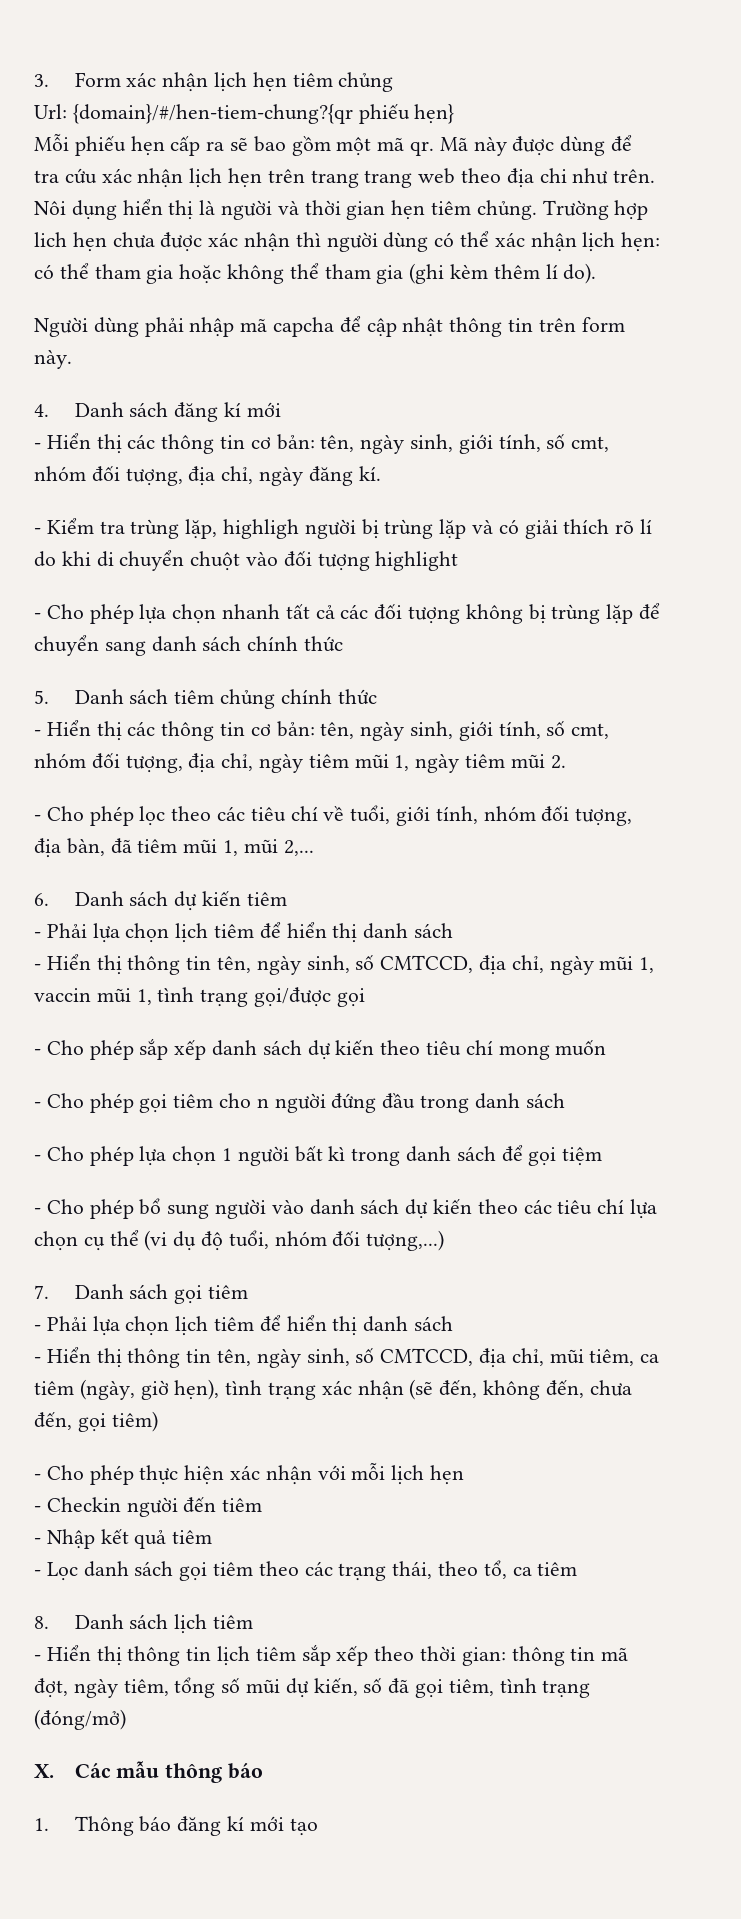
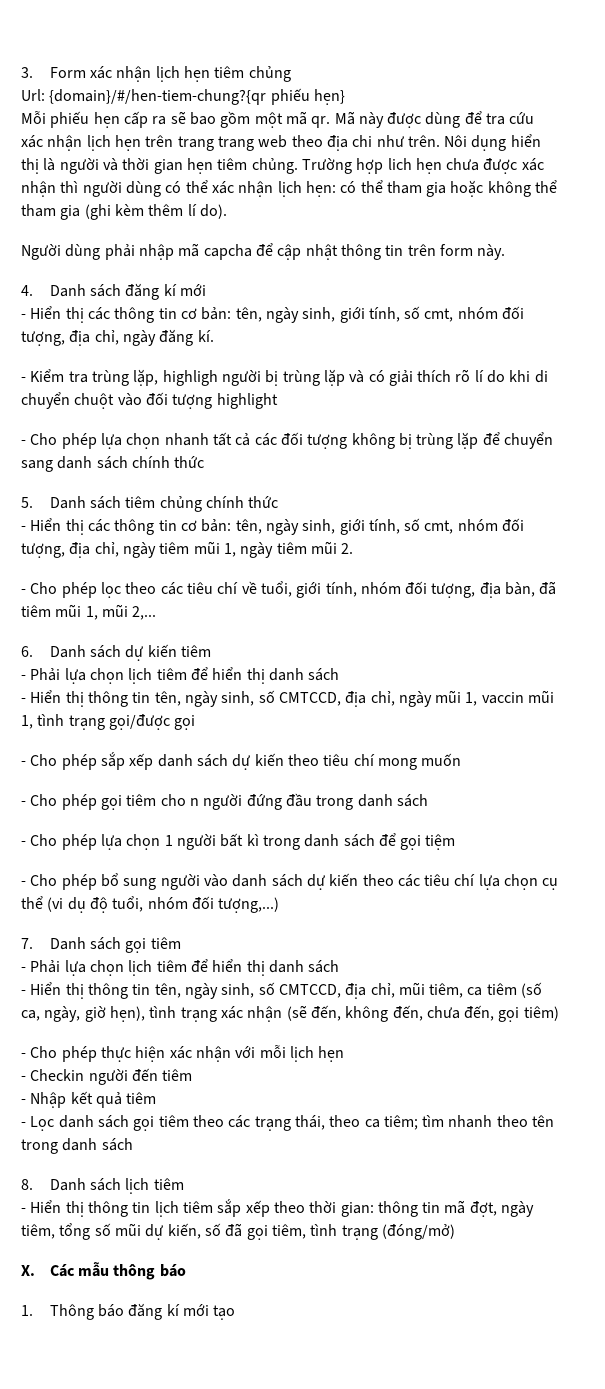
[79,1379,135,1400] (ngày, -> [521,982,543,998] [21,1006,81,1022] (số ca, ngày,
[483,1560,578,1579] tổ, ca tiêm -> [364,1115,555,1130] [21,1138,133,1154] ca tiêm; tìm nhanh theo tên trong danh sách

